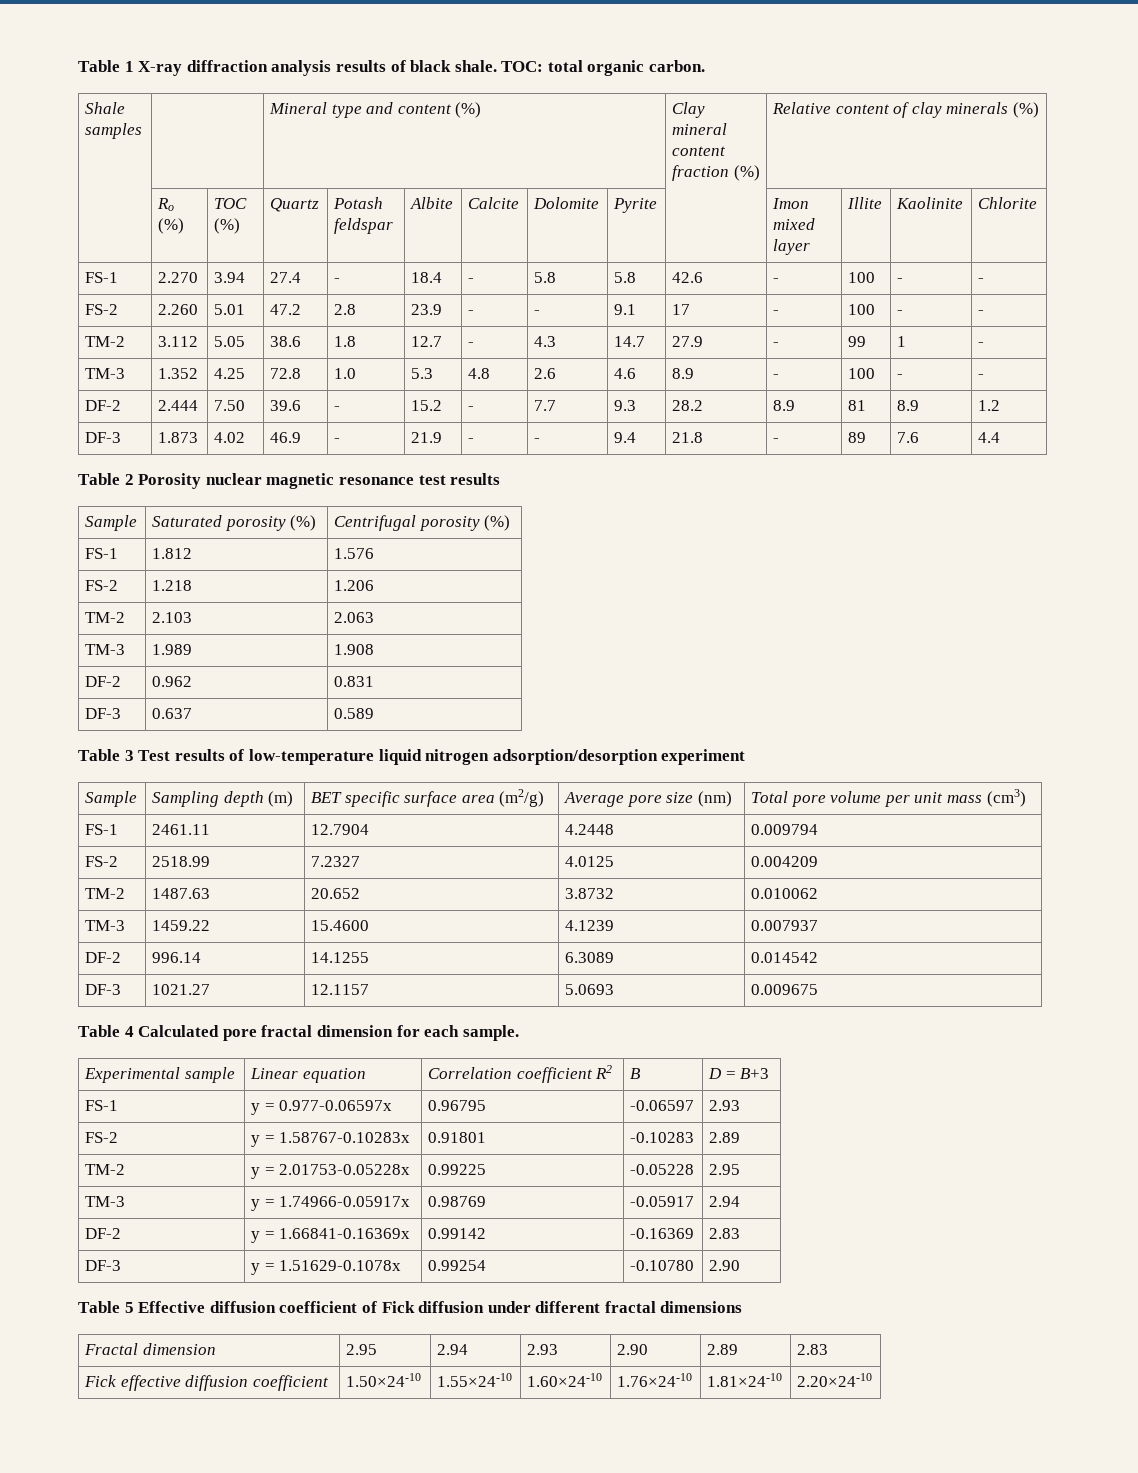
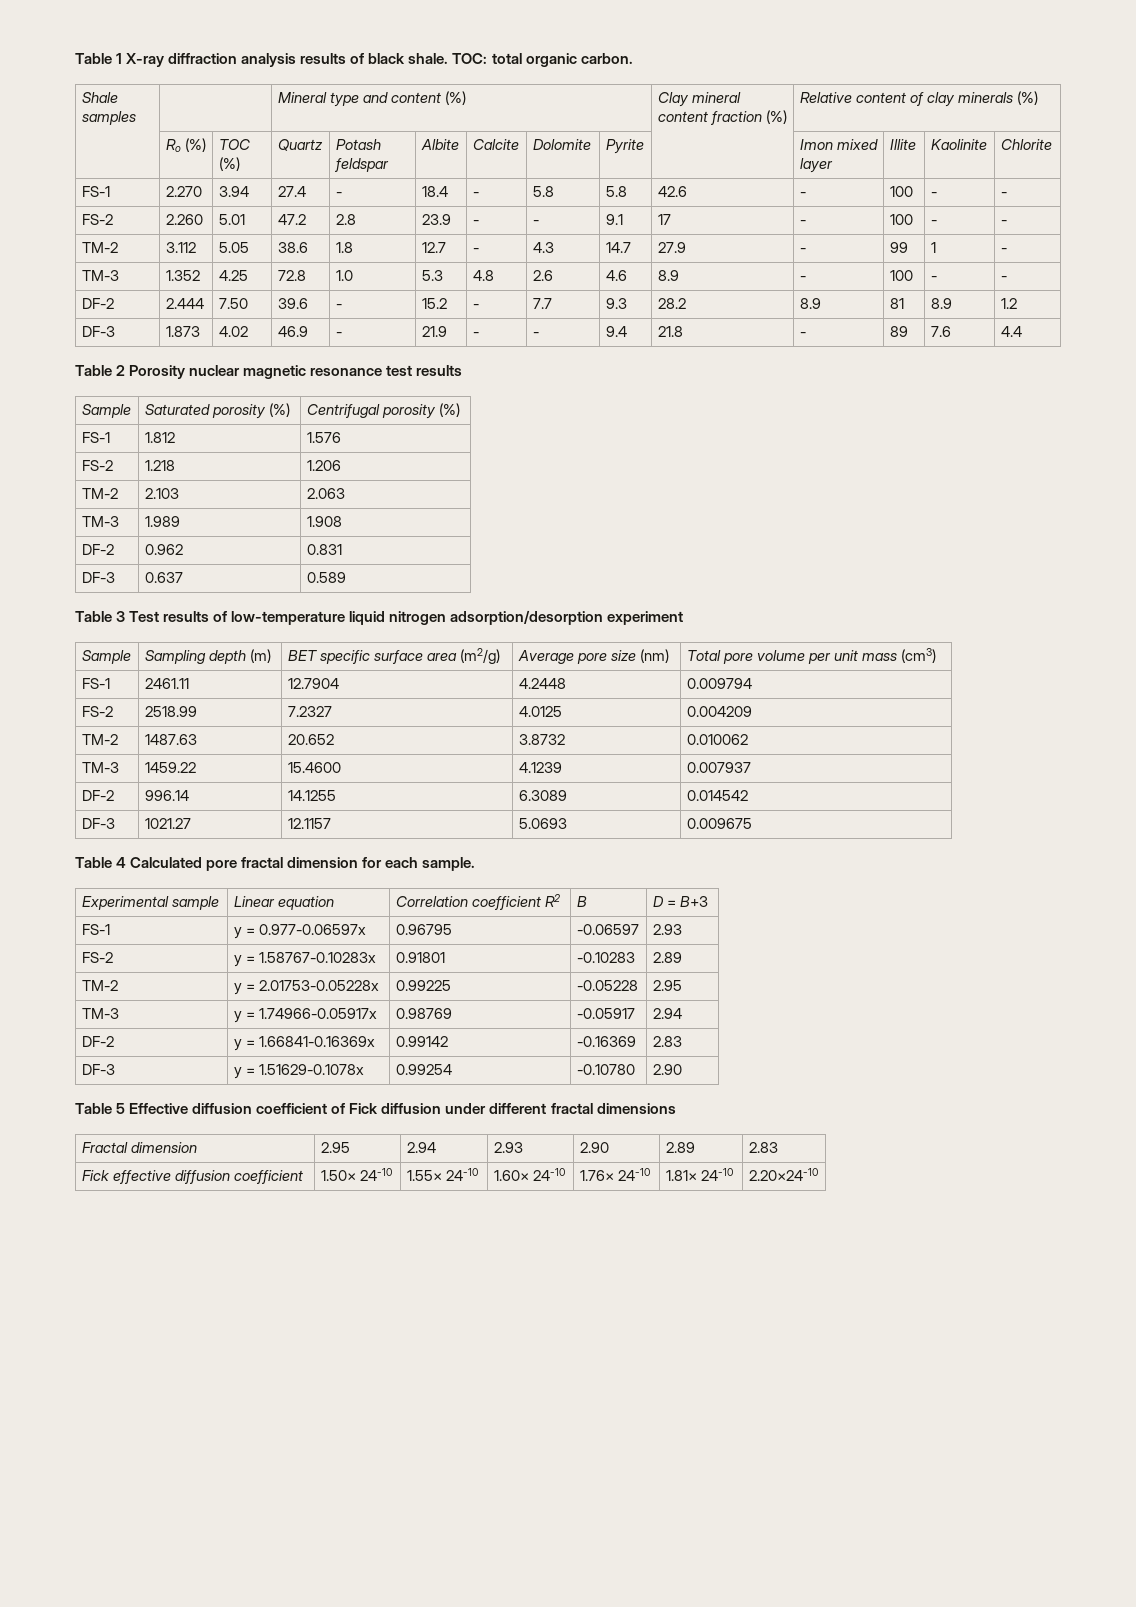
[346,1373,422,1387] [437,1373,513,1387] [527,1373,603,1387] [617,1373,693,1387] [707,1373,783,1387] 1.50×24-10 | 1.55×24-10 | 1.60×24-10 | 1.76×24-10 | 1.81×24-10 -> [320,1168,392,1181] [406,1168,478,1181] [493,1168,565,1181] [579,1168,650,1181] [665,1168,733,1181] 1.50× 24-10 | 1.55× 24-10 | 1.60× 24-10 | 1.76× 24-10 | 1.81× 24-10

